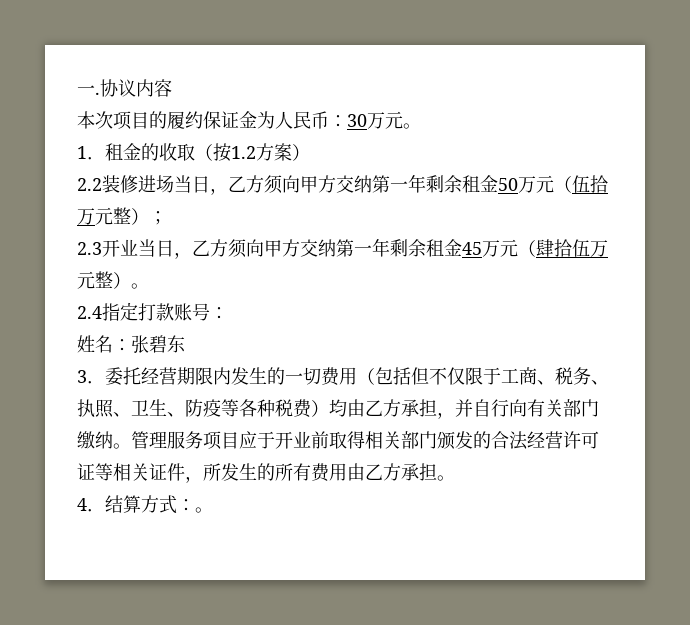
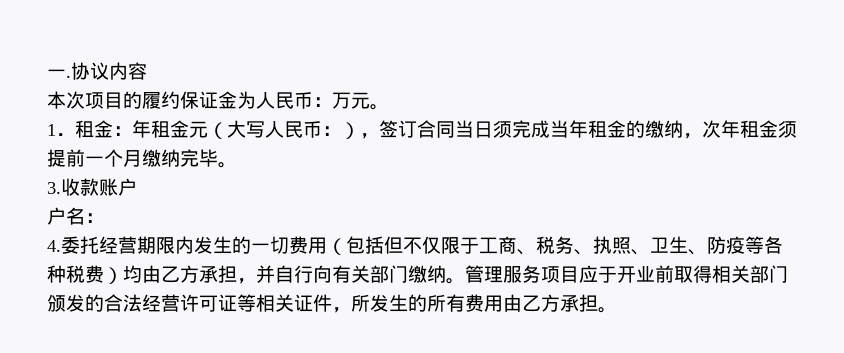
[347,114,367,127] 30 -> (332, 102) none
[141,143,310,162] [77,174,608,195] [77,207,167,225] [77,238,608,259] [77,271,149,289] [77,302,228,321] [77,335,185,353] [77,370,105,384] 的收取（按1.2方案） // 2.2装修进场当日，乙方须向甲方交纳第一年剩余租金50万元（伍拾万元整）； // 2.3开业当日，乙方须向甲方交纳第一年剩余租金45万元（肆拾伍万元整）。 // 2.4指定打款账号： // 姓名：张碧东 // 3． -> [113,120,797,139] [47,149,237,168] [47,178,137,196] [47,207,104,225] [47,240,61,252] ：年租金元（大写人民币：），签订合同当日须完成当年租金的缴纳，次年租金须提前一个月缴纳完毕。 // 3.收款账户 // 户名： // 4.
[77,495,213,514] // 4．结算方式：。 -> (617, 310) none

